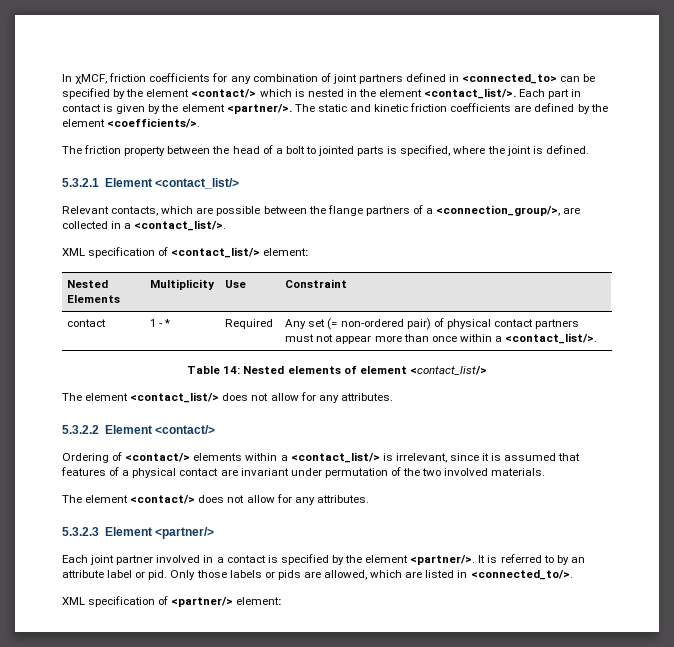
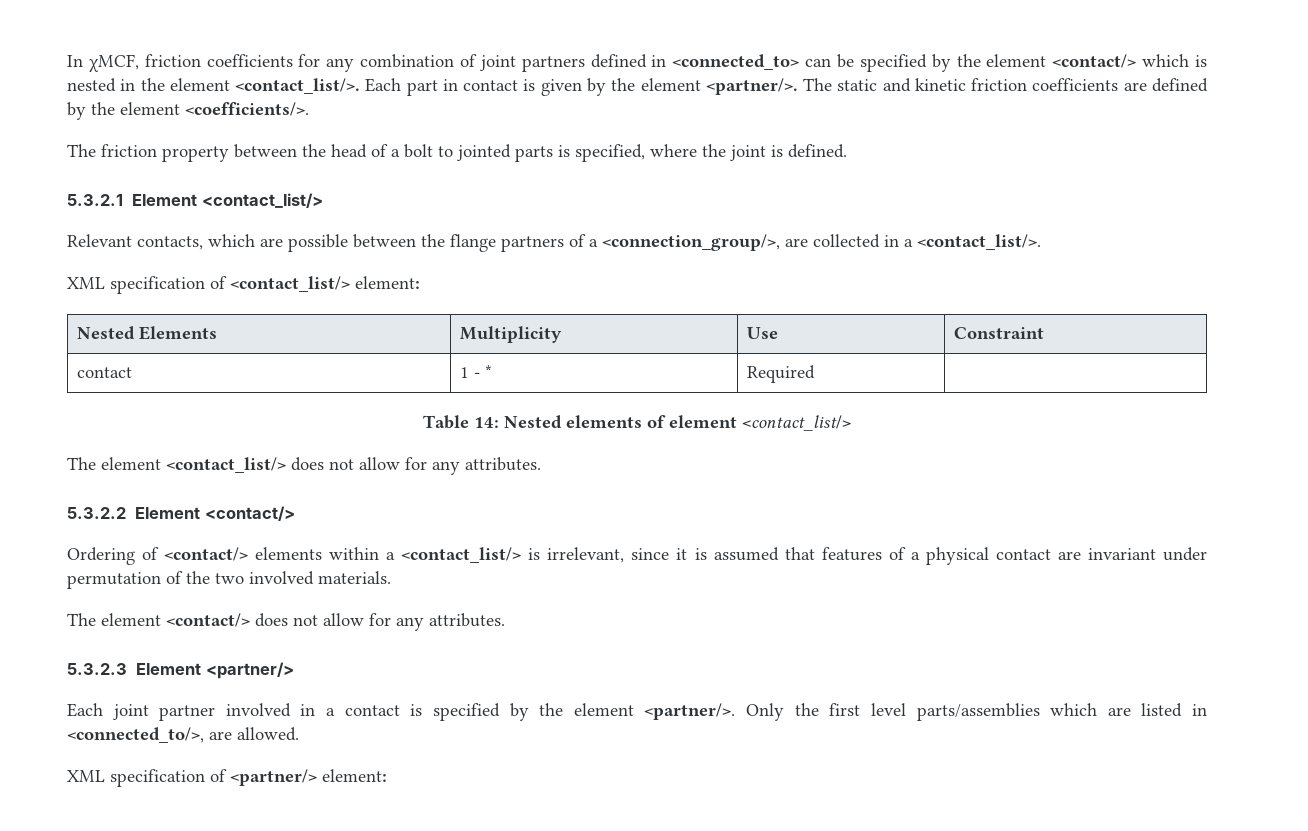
[285,318,580,330] [285,333,598,344] Any set (= non-ordered pair) of physical contact partners must not appear more than once within a <contact_list/>. -> (815, 374) none
[478,554,585,565] [62,570,368,580] It is referred to by an attribute label or pid. Only those labels or pids are allowed, -> [746,703,1040,721] Only the first level parts/assemblies
[470,570,573,580] <connected_to/>. -> [67,727,299,743] <connected_to/>, are allowed.

